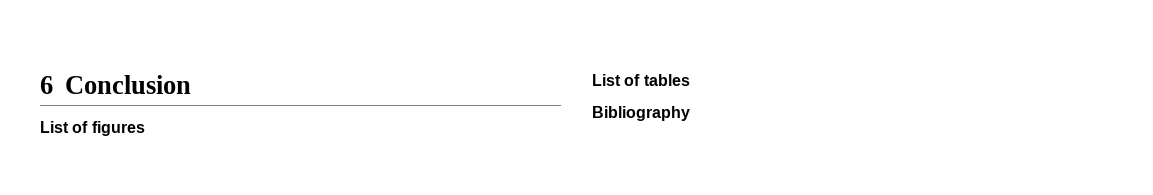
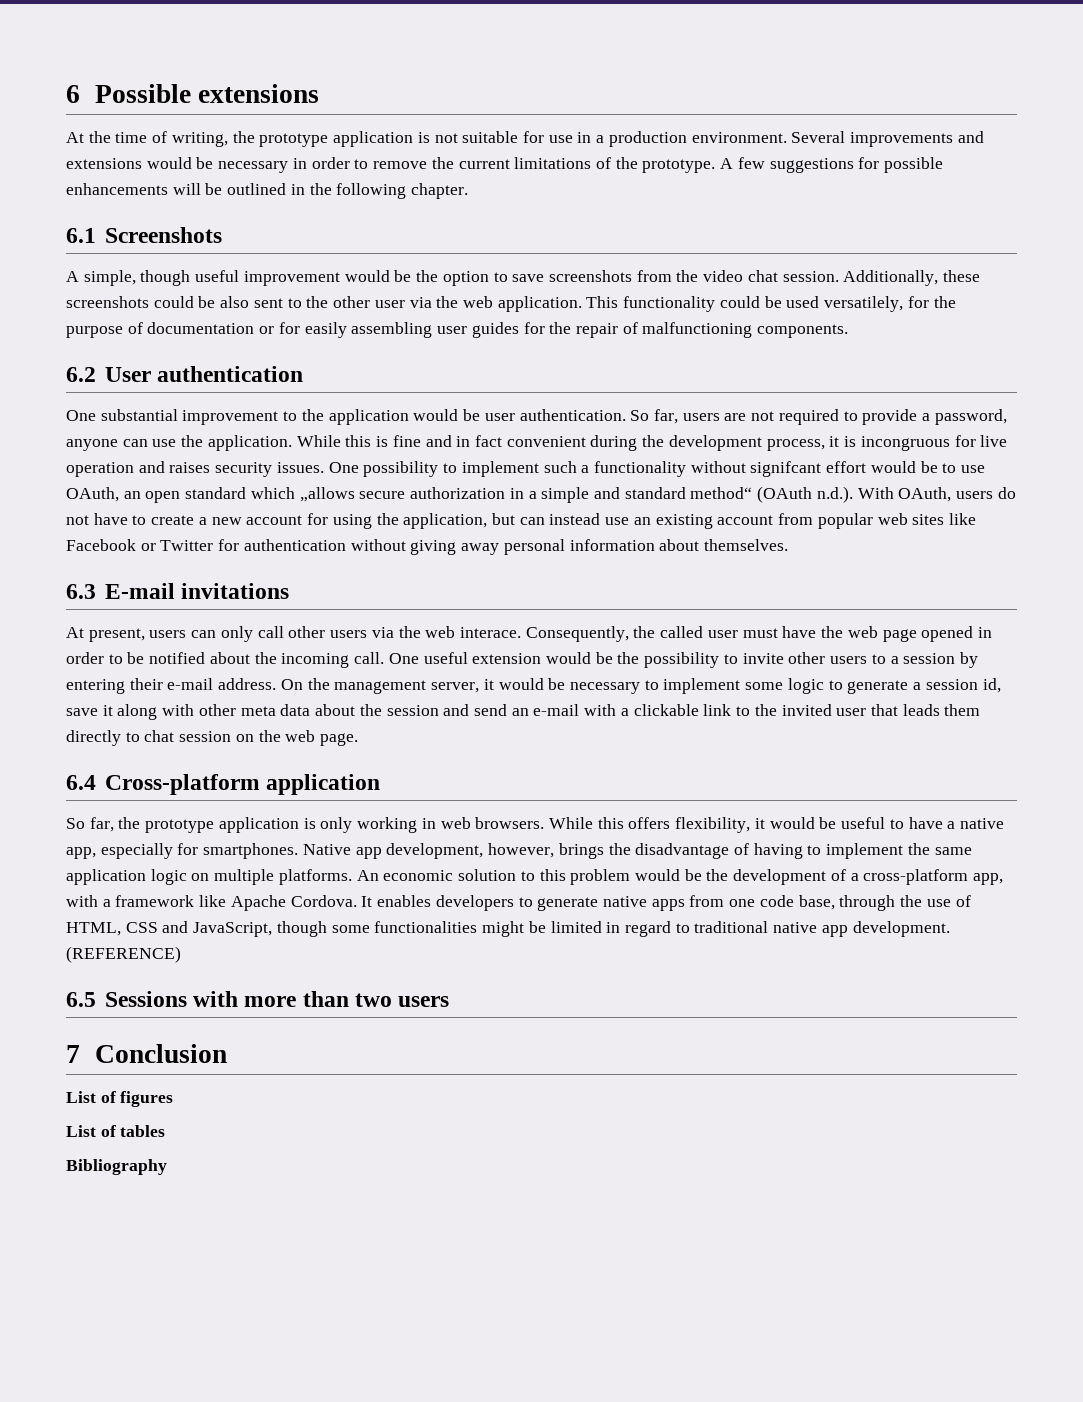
(53, 85) none -> [94,84,320,103] [66,131,984,147] [66,157,944,173] [66,183,469,199] [66,227,222,243] [66,270,981,286] [66,296,956,312] [66,322,849,338] [66,366,304,382] [66,409,1007,425] [66,435,1008,451] [66,461,986,477] [66,486,1016,503] [66,513,976,529] [66,539,788,555] [66,583,290,599] [66,626,992,642] [66,652,978,668] [66,678,1001,694] [66,704,981,720] [66,730,359,746] [66,774,381,795] [66,817,1004,833] [66,843,972,859] [66,869,1004,885] [66,895,971,911] [66,921,950,937] [66,946,181,963] [66,991,450,1007] [66,1045,80,1063] Possible extensions // At the time of writing, the prototype application is not suitable for use in a production environment. Several improvements and extensions would be necessary in order to remove the current limitations of the prototype. A few suggestions for possible enhancements will be outlined in the following chapter. // 6.1 Screenshots // A simple, though useful improvement would be the option to save screenshots from the video chat session. Additionally, these screenshots could be also sent to the other user via the web application. This functionality could be used versatilely, for the purpose of documentation or for easily assembling user guides for the repair of malfunctioning components. // 6.2 User authentication // One substantial improvement to the application would be user authentication. So far, users are not required to provide a password, anyone can use the application. While this is fine and in fact convenient during the development process, it is incongruous for live operation and raises security issues. One possibility to implement such a functionality without signifcant effort would be to use OAuth, an open standard which „allows secure authorization in a simple and standard method“ (OAuth n.d.). With OAuth, users do not have to create a new account for using the application, but can instead use an existing account from popular web sites like Facebook or Twitter for authentication without giving away personal information about themselves. // 6.3 E-mail invitations // At present, users can only call other users via the web interace. Consequently, the called user must have the web page opened in order to be notified about the incoming call. One useful extension would be the possibility to invite other users to a session by entering their e-mail address. On the management server, it would be necessary to implement some logic to generate a session id, save it along with other meta data about the session and send an e-mail with a clickable link to the invited user that leads them directly to chat session on the web page. // 6.4 Cross-platform application // So far, the prototype application is only working in web browsers. While this offers flexibility, it would be useful to have a native app, especially for smartphones. Native app development, however, brings the disadvantage of having to implement the same application logic on multiple platforms. An economic solution to this problem would be the development of a cross-platform app, with a framework like Apache Cordova. It enables developers to generate native apps from one code base, through the use of HTML, CSS and JavaScript, though some functionalities might be limited in regard to traditional native app development. (REFERENCE) // 6.5 Sessions with more than two users // 7

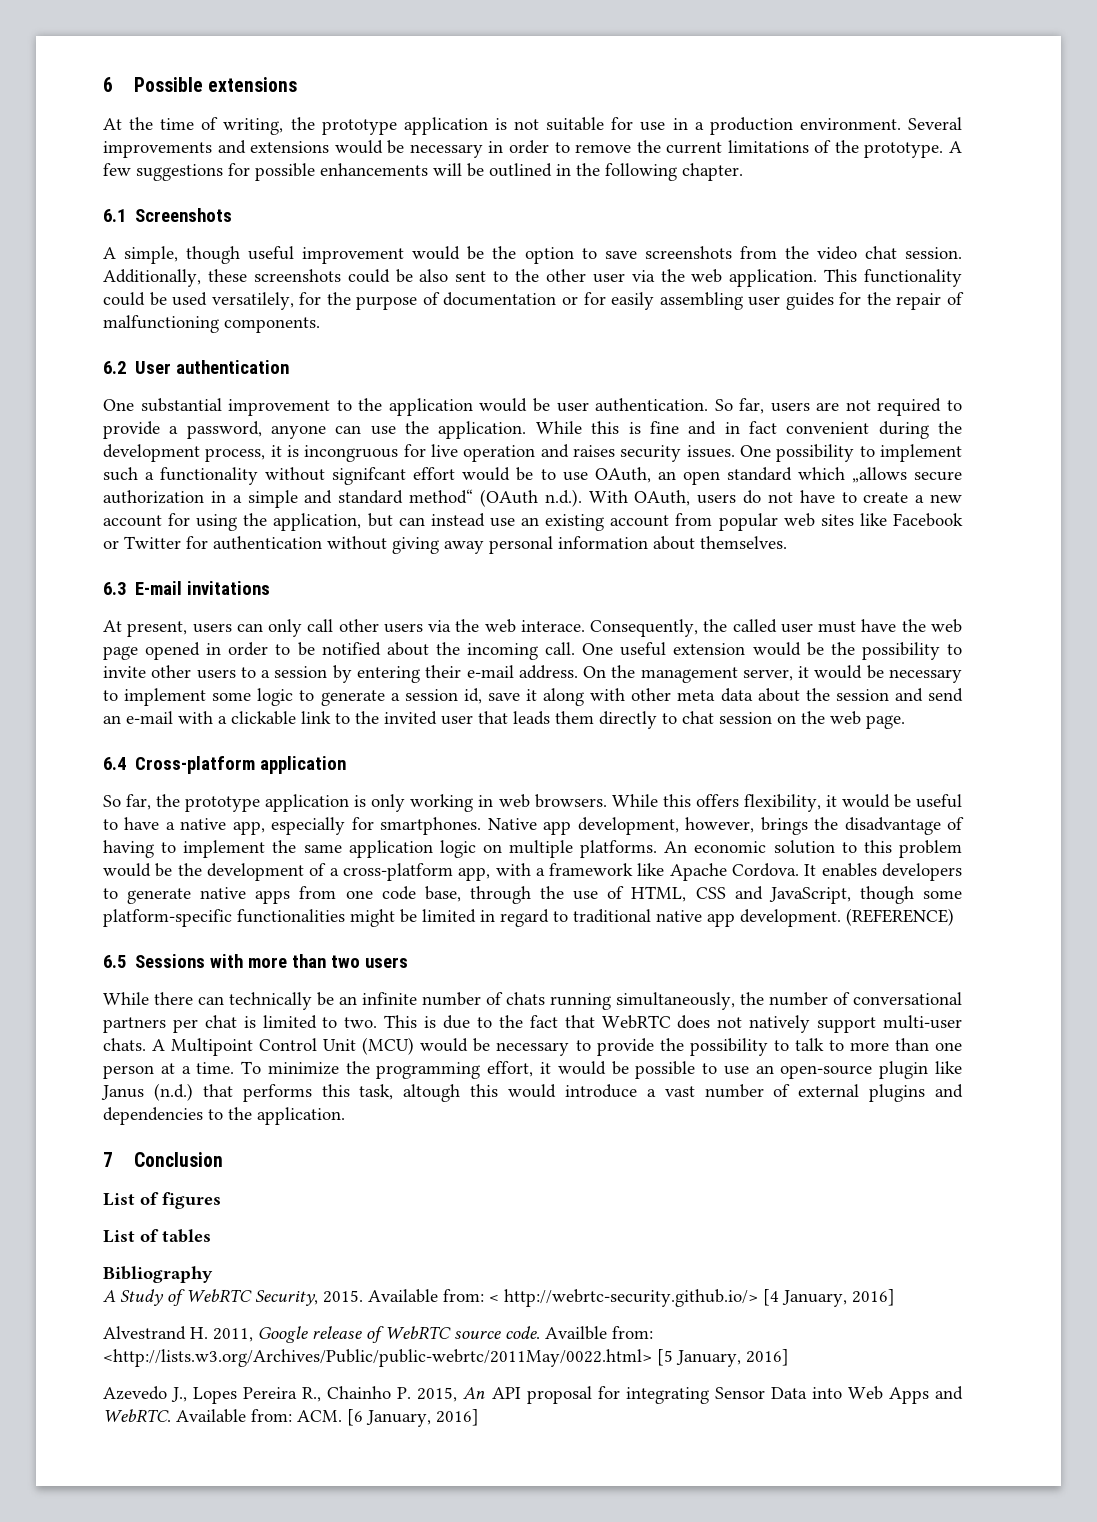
(370, 929) none -> [103,909,232,927] platform-specific
(450, 1001) none -> [103,992,962,1010] [103,1015,963,1033] [103,1037,962,1056] [103,1061,963,1079] [101,1083,963,1102] [103,1107,345,1125] // While there can technically be an infinite number of chats running simultaneously, the number of conversational partners per chat is limited to two. This is due to the fact that WebRTC does not natively support multi-user chats. A Multipoint Control Unit (MCU) would be necessary to provide the possibility to talk to more than one person at a time. To minimize the programming effort, it would be possible to use an open-source plugin like Janus (n.d.) that performs this task, altough this would introduce a vast number of external plugins and dependencies to the application.
(167, 1167) none -> [103,1289,895,1307] [103,1326,653,1343] [103,1349,789,1367] [103,1386,963,1404] [103,1409,479,1427] // A Study of WebRTC Security, 2015. Available from: < http://webrtc-security.github.io/> [4 January, 2016] // Alvestrand H. 2011, Google release of WebRTC source code. Availble from: <http://lists.w3.org/Archives/Public/public-webrtc/2011May/0022.html> [5 January, 2016] // Azevedo J., Lopes Pereira R., Chainho P. 2015, An API proposal for integrating Sensor Data into Web Apps and WebRTC. Available from: ACM. [6 January, 2016]

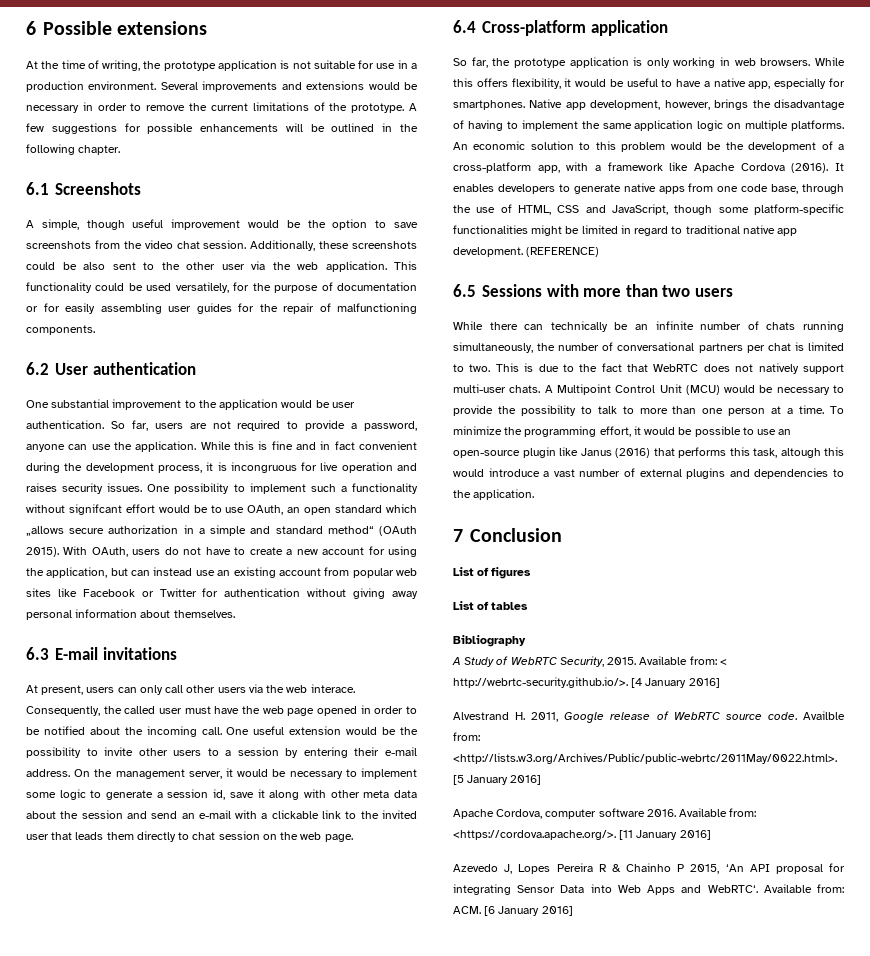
[544,489,582,507] n.d.). -> [26,547,59,557] 2015).
[732,863,800,877] Cordova. -> [740,163,829,173] Cordova (2016).
[153,1083,193,1101] (n.d.) -> [615,448,650,458] (2016)
[504,1289,847,1307] http://webrtc-security.github.io/> [4 January, -> [453,677,687,688] http://webrtc-security.github.io/>. [4 January
[103,1349,741,1367] <http://lists.w3.org/Archives/Public/public-webrtc/2011May/0022.html> [5 January, -> [453,753,837,764] [453,775,542,785] [453,808,757,819] [453,830,678,840] <http://lists.w3.org/Archives/Public/public-webrtc/2011May/0022.html>. [5 January 2016] // Apache Cordova, computer software 2016. Available from: <https://cordova.apache.org/>. [11 January
[171,1387,188,1402] J., -> [504,864,513,874] J,
[302,1386,486,1402] R., Chainho P. 2015, An -> [598,863,744,874] R & Chainho P 2015, ‘An
[103,1409,171,1422] WebRTC. -> [707,885,758,893] WebRTC‘.
[366,1410,431,1427] January, -> [498,906,540,916] January

